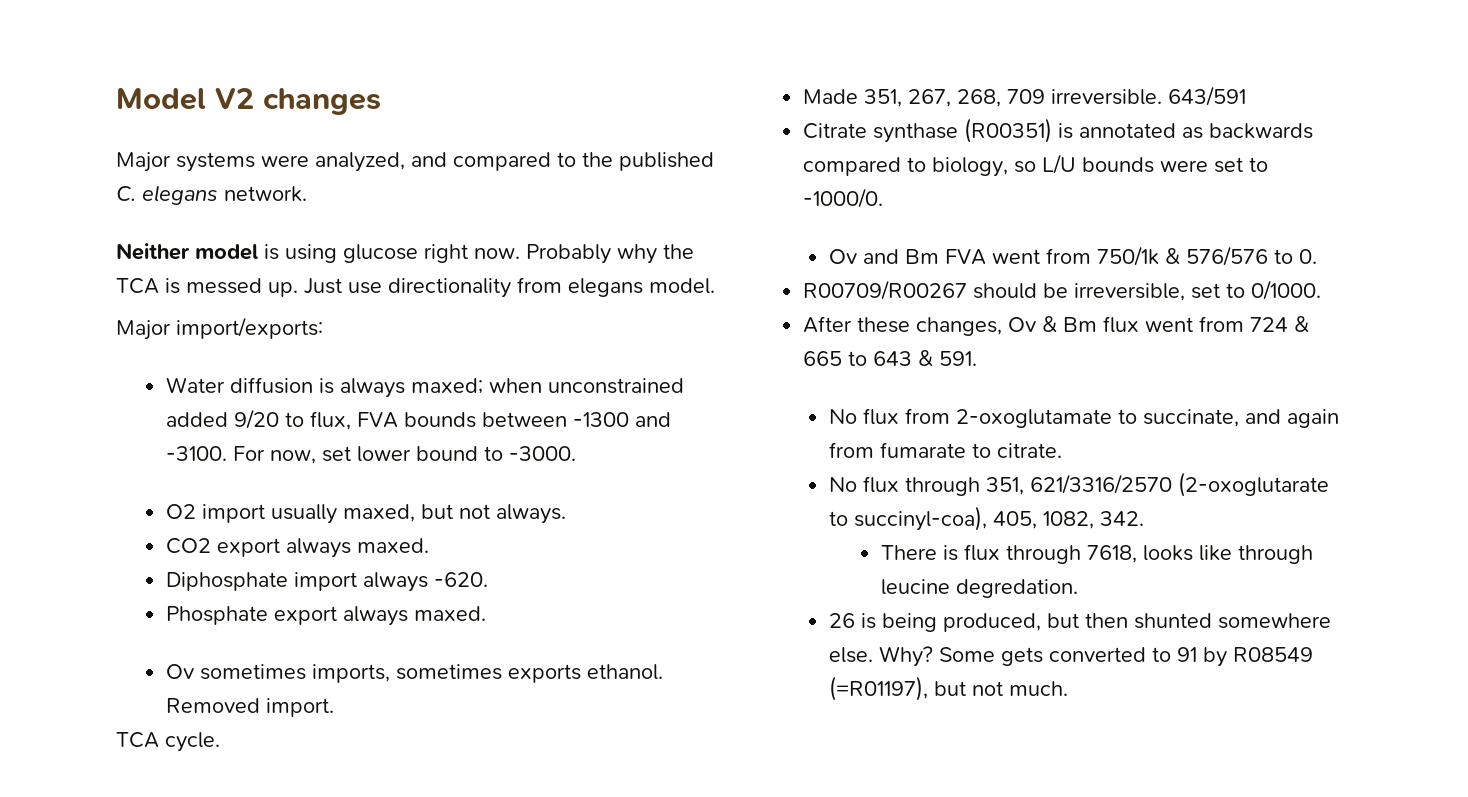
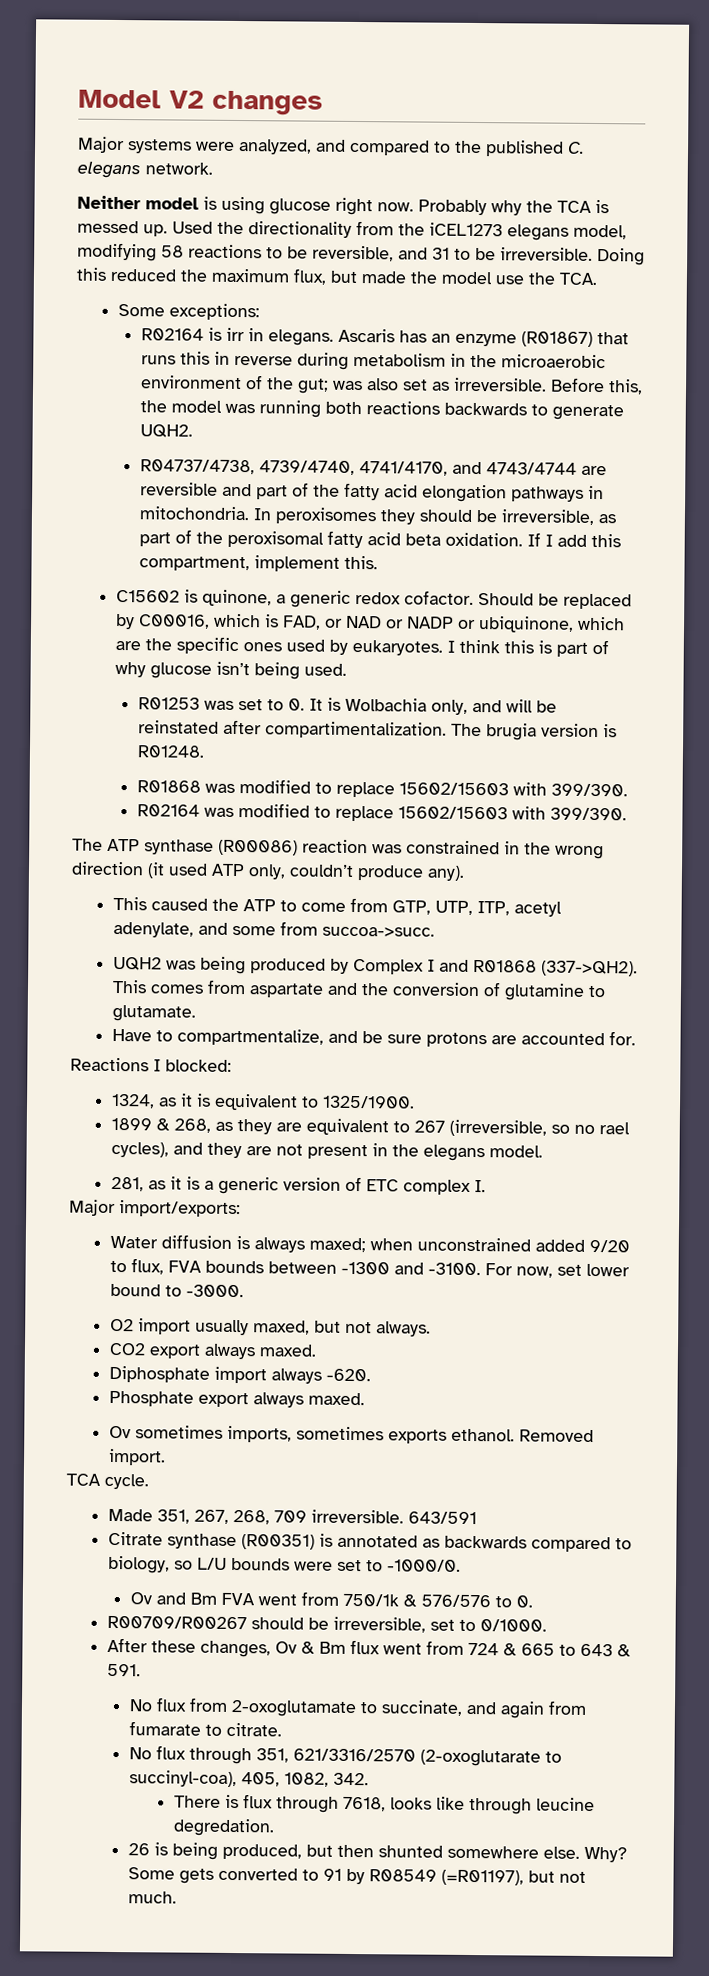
[304,277,715,298] Just use directionality from elegans model. -> [172,220,627,241] [77,242,645,266] [76,267,597,286] [117,303,260,321] [140,327,629,347] [140,351,606,370] [140,375,643,395] [139,400,624,421] [139,424,193,438] [139,459,607,476] [139,482,604,503] [138,506,616,525] [138,529,621,549] [138,555,378,572] [115,589,632,610] [114,613,625,633] [114,636,609,657] [114,661,347,680] [137,697,557,715] [137,719,617,741] [136,745,205,758] [136,779,628,798] [136,803,627,822] [72,838,604,860] [71,861,465,881] [112,896,562,917] [112,921,435,938] [112,956,638,977] [111,979,606,1001] [111,1004,196,1022] [111,1028,636,1048] [70,1057,232,1072] [110,1093,415,1111] [110,1117,630,1137] [110,1141,543,1162] [110,1176,486,1195] Used the directionality from the iCEL1273 elegans model, modifying 58 reactions to be reversible, and 31 to be irreversible. Doing this reduced the maximum flux, but made the model use the TCA. // Some exceptions: // R02164 is irr in elegans. Ascaris has an enzyme (R01867) that runs this in reverse during metabolism in the microaerobic environment of the gut; was also set as irreversible. Before this, the model was running both reactions backwards to generate UQH2. // R04737/4738, 4739/4740, 4741/4170, and 4743/4744 are reversible and part of the fatty acid elongation pathways in mitochondria. In peroxisomes they should be irreversible, as part of the peroxisomal fatty acid beta oxidation. If I add this compartment, implement this. // C15602 is quinone, a generic redox cofactor. Should be replaced by C00016, which is FAD, or NAD or NADP or ubiquinone, which are the specific ones used by eukaryotes. I think this is part of why glucose isn’t being used. // R01253 was set to 0. It is Wolbachia only, and will be reinstated after compartimentalization. The brugia version is R01248. // R01868 was modified to replace 15602/15603 with 399/390. // R02164 was modified to replace 15602/15603 with 399/390. // The ATP synthase (R00086) reaction was constrained in the wrong direction (it used ATP only, couldn’t produce any). // This caused the ATP to come from GTP, UTP, ITP, acetyl adenylate, and some from succoa->succ. // UQH2 was being produced by Complex I and R01868 (337->QH2). This comes from aspartate and the conversion of glutamine to glutamate. // Have to compartmentalize, and be sure protons are accounted for. // Reactions I blocked: // 1324, as it is equivalent to 1325/1900. // 1899 & 268, as they are equivalent to 267 (irreversible, so no rael cycles), and they are not present in the elegans model. // 281, as it is a generic version of ETC complex I.

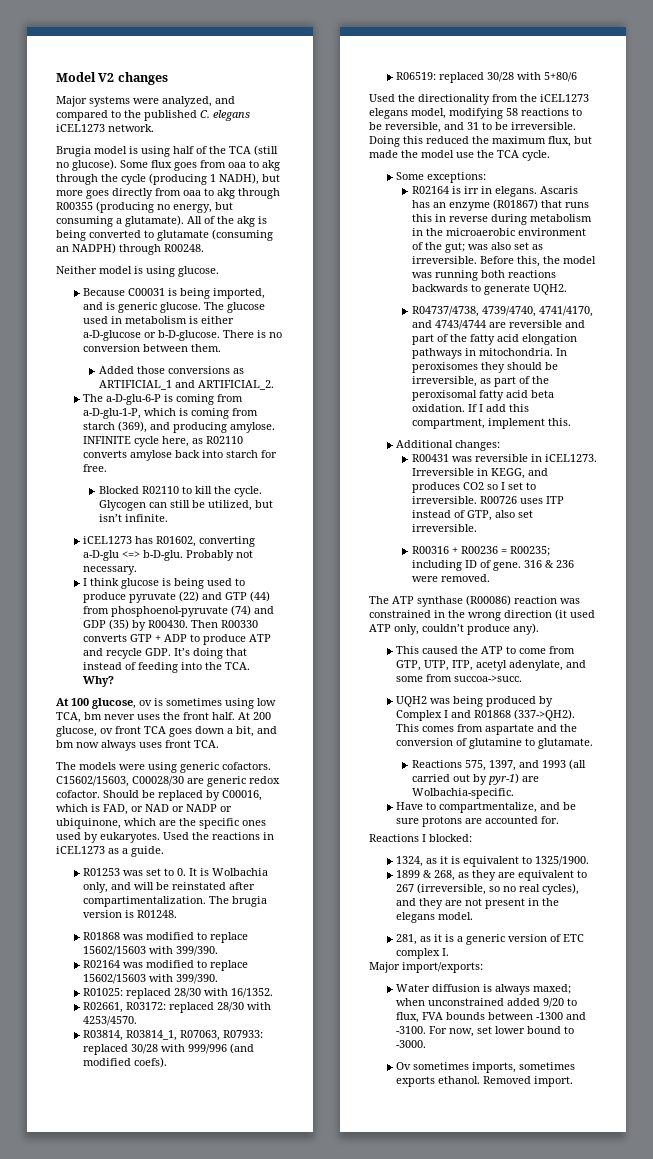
(141, 170) none -> [56,124,105,132] iCEL1273
[77,195,609,216] [77,220,168,237] Neither model is using glucose right now. Probably why the TCA is messed up. -> [56,145,278,157] [56,159,280,171] [56,173,280,185] [56,188,280,199] [56,201,233,213] [56,215,267,227] [56,229,273,241] [56,243,204,255] [56,266,219,277] [83,288,266,299] [83,302,266,313] [83,316,235,324] [83,330,283,341] [83,344,222,352] [98,366,244,374] [98,380,274,390] [83,394,244,405] [83,408,259,419] [83,421,276,433] [83,436,244,447] [83,450,278,461] [83,464,108,472] [98,486,262,497] [98,500,273,511] [98,514,168,522] [83,536,256,547] [83,550,254,561] [83,566,138,575] [83,578,246,589] [83,591,271,603] [83,605,275,617] [83,619,259,631] [83,634,272,645] [83,648,248,659] [83,662,251,673] [83,676,115,687] [56,698,276,709] [56,712,271,723] [56,726,277,737] [56,740,219,751] [56,762,271,773] [56,776,280,787] [56,790,262,801] [56,804,232,815] [56,818,266,829] [56,832,274,843] [56,846,164,857] [83,868,269,876] [83,882,256,893] [83,896,268,907] [83,910,178,918] [83,932,249,943] [83,946,219,956] [83,960,249,971] [83,974,219,984] [83,988,274,999] [83,1002,272,1013] [83,1016,138,1026] [83,1030,264,1041] [83,1043,255,1055] [83,1057,168,1068] [396,72,578,83] Brugia model is using half of the TCA (still no glucose). Some flux goes from oaa to akg through the cycle (producing 1 NADH), but more goes directly from oaa to akg through R00355 (producing no energy, but consuming a glutamate). All of the akg is being converted to glutamate (consuming an NADPH) through R00248. // Neither model is using glucose. // Because C00031 is being imported, and is generic glucose. The glucose used in metabolism is either a-D-glucose or b-D-glucose. There is no conversion between them. // Added those conversions as ARTIFICIAL_1 and ARTIFICIAL_2. // The a-D-glu-6-P is coming from a-D-glu-1-P, which is coming from starch (369), and producing amylose. INFINITE cycle here, as R02110 converts amylose back into starch for free. // Blocked R02110 to kill the cycle. Glycogen can still be utilized, but isn’t infinite. // iCEL1273 has R01602, converting a-D-glu <=> b-D-glu. Probably not necessary. // I think glucose is being used to produce pyruvate (22) and GTP (44) from phosphoenol-pyruvate (74) and GDP (35) by R00430. Then R00330 converts GTP + ADP to produce ATP and recycle GDP. It’s doing that instead of feeding into the TCA. Why? // At 100 glucose, ov is sometimes using low TCA, bm never uses the front half. At 200 glucose, ov front TCA goes down a bit, and bm now always uses front TCA. // The models were using generic cofactors. C15602/15603, C00028/30 are generic redox cofactor. Should be replaced by C00016, which is FAD, or NAD or NADP or ubiquinone, which are the specific ones used by eukaryotes. Used the reactions in iCEL1273 as a guide. // R01253 was set to 0. It is Wolbachia only, and will be reinstated after compartimentalization. The brugia version is R01248. // R01868 was modified to replace 15602/15603 with 399/390. // R02164 was modified to replace 15602/15603 with 399/390. // R01025: replaced 28/30 with 16/1352. // R02661, R03172: replaced 28/30 with 4253/4570. // R03814, R03814_1, R07063, R07933: replaced 30/28 with 999/996 (and modified coefs). // R06519: replaced 30/28 with 5+80/6 //
[559,272,597,286] TCA. -> [497,150,550,161] TCA cycle.
[115,589,632,610] [114,613,625,633] [114,636,609,657] [114,661,347,680] [137,697,557,715] [137,719,617,741] [136,745,205,758] [136,779,628,798] [136,803,627,822] C15602 is quinone, a generic redox cofactor. Should be replaced by C00016, which is FAD, or NAD or NADP or ubiquinone, which are the specific ones used by eukaryotes. I think this is part of why glucose isn’t being used. // R01253 was set to 0. It is Wolbachia only, and will be reinstated after compartimentalization. The brugia version is R01248. // R01868 was modified to replace 15602/15603 with 399/390. // R02164 was modified to replace 15602/15603 with 399/390. -> [396,440,501,451] [411,454,597,462] [411,468,548,479] [411,482,536,493] [411,496,564,504] [411,510,533,521] [411,524,477,532] [411,546,550,556] [411,560,574,571] [411,574,490,582] Additional changes: // R00431 was reversible in iCEL1273. Irreversible in KEGG, and produces CO2 so I set to irreversible. R00726 uses ITP instead of GTP, also set irreversible. // R00316 + R00236 = R00235; including ID of gene. 316 & 236 were removed.
(196, 1013) none -> [411,759,586,771] [411,773,539,785] [411,788,514,799] // Reactions 575, 1397, and 1993 (all carried out by pyr-1) are Wolbachia-specific.
[598,1122,630,1135] rael -> [519,884,541,892] real
[109,1318,431,1337] [108,1342,317,1360] [108,1365,371,1384] [108,1390,365,1408] // O2 import usually maxed, but not always. // CO2 export always maxed. // Diphosphate import always -620. // Phosphate export always maxed. -> (427, 1044) none
[66,1473,149,1490] [107,1508,477,1525] [107,1531,632,1553] [107,1555,461,1574] [129,1591,533,1608] [106,1615,547,1633] [106,1637,631,1658] [106,1663,141,1677] [128,1697,587,1719] [128,1721,282,1737] [128,1745,562,1767] [128,1770,369,1788] [173,1794,595,1815] [172,1818,275,1837] [127,1842,627,1863] [127,1867,586,1886] [127,1891,177,1904] // TCA cycle. // Made 351, 267, 268, 709 irreversible. 643/591 // Citrate synthase (R00351) is annotated as backwards compared to biology, so L/U bounds were set to -1000/0. // Ov and Bm FVA went from 750/1k & 576/576 to 0. // R00709/R00267 should be irreversible, set to 0/1000. // After these changes, Ov & Bm flux went from 724 & 665 to 643 & 591. // No flux from 2-oxoglutamate to succinate, and again from fumarate to citrate. // No flux through 351, 621/3316/2570 (2-oxoglutarate to succinyl-coa), 405, 1082, 342. // There is flux through 7618, looks like through leucine degredation. // 26 is being produced, but then shunted somewhere else. Why? Some gets converted to 91 by R08549 (=R01197), but not much. -> (574, 1081) none

